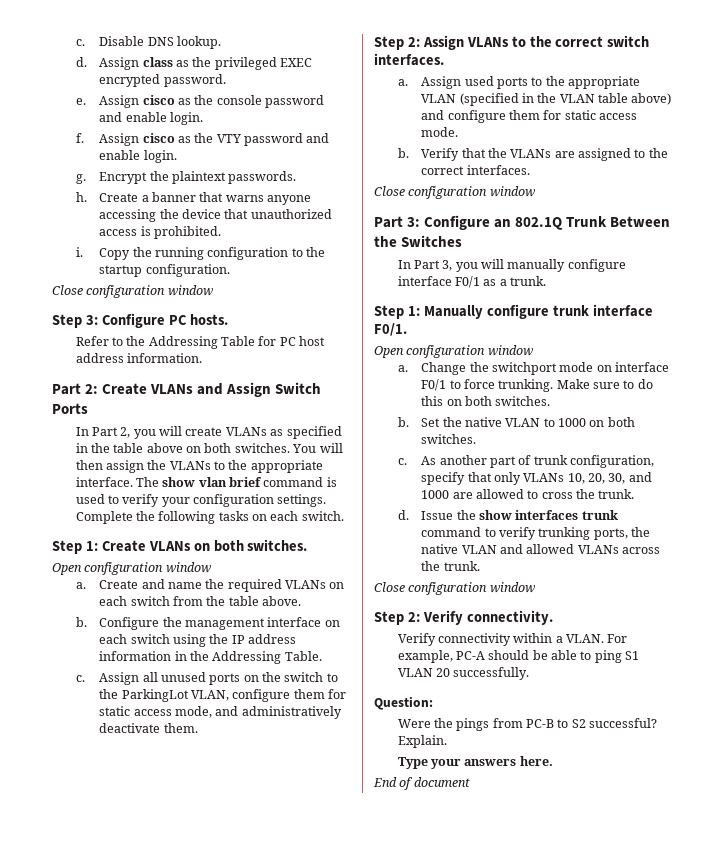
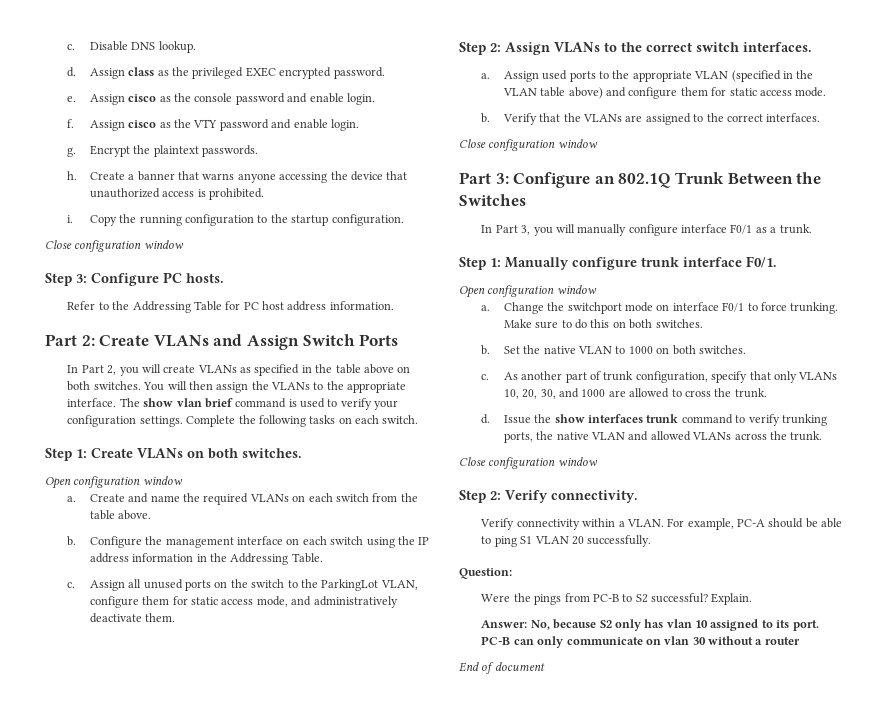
[397,756,553,769] Type your answers here. -> [481,619,819,631] [481,636,800,648] Answer: No, because S2 only has vlan 10 assigned to its port. PC-B can only communicate on vlan 30 without a router

